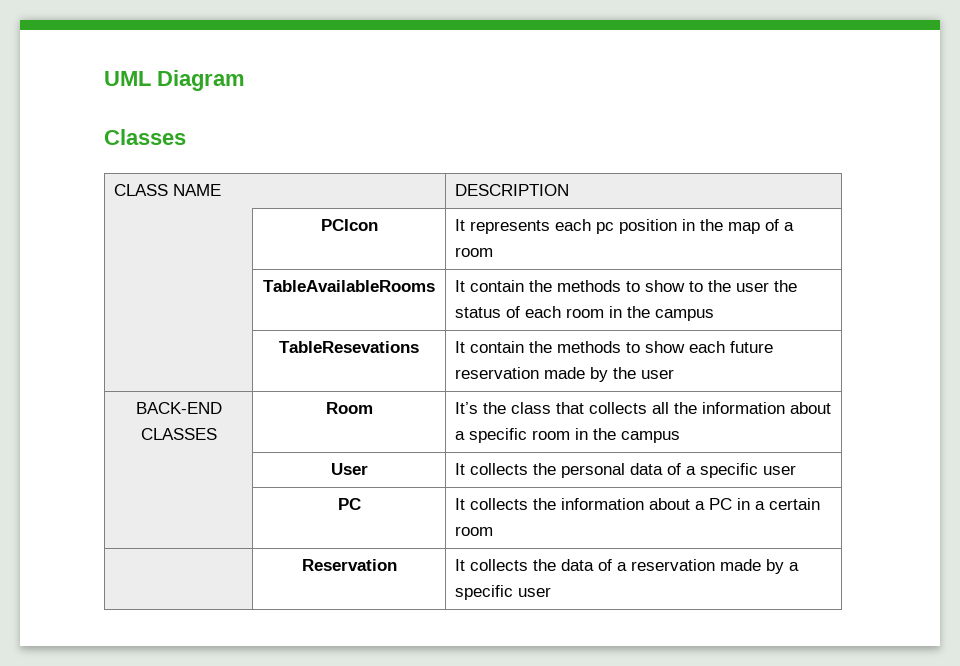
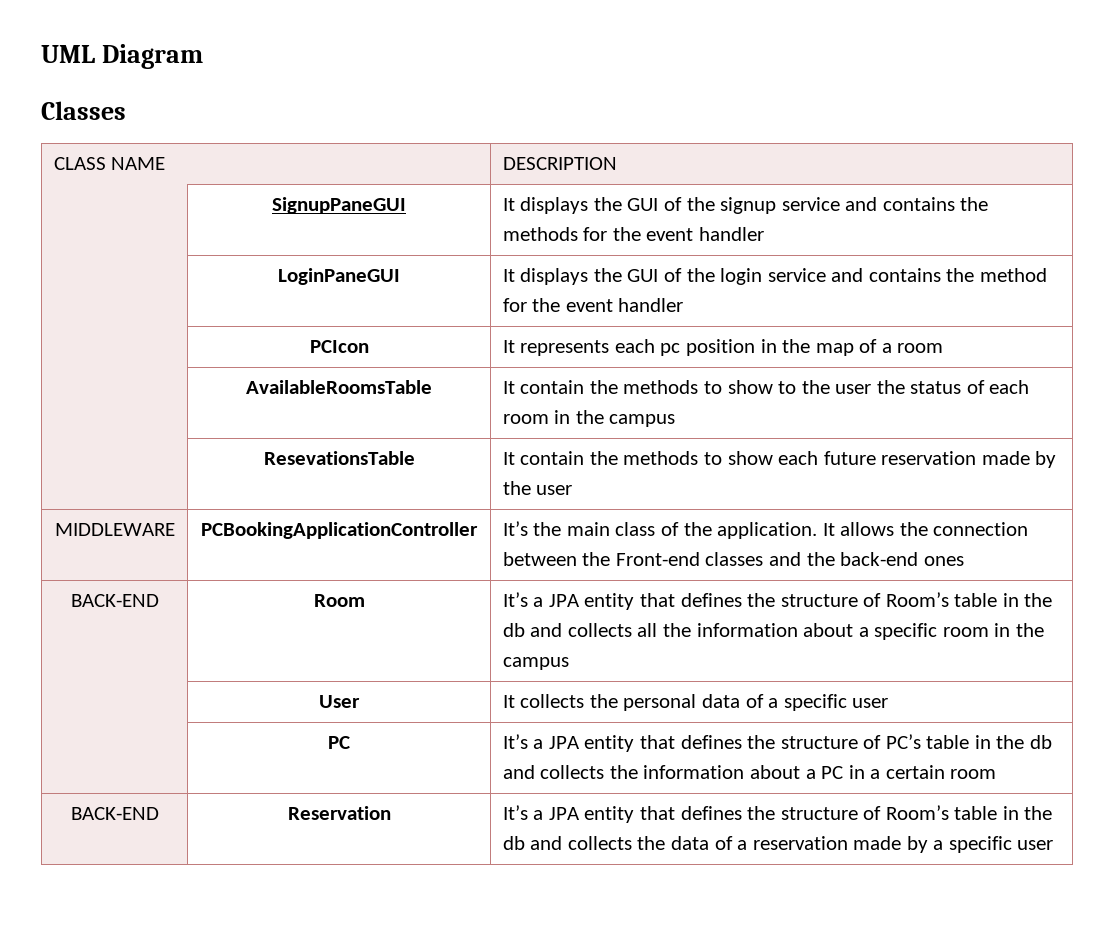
(570, 190) none -> [272,197,406,214] [502,197,989,214] [502,227,765,241] [278,268,400,285] [502,268,1047,285] [502,298,684,312] // | SignupPaneGUI | It displays the GUI of the signup service and contains the methods for the event handler // | LoginPaneGUI | It displays the GUI of the login service and contains the method for the event handler
[263,280,435,292] TableAvailableRooms -> [246,380,432,394] AvailableRoomsTable
[279,341,419,353] TableResevations -> [263,451,415,465] ResevationsTable
[135,402,222,414] [140,428,217,440] // BACK-END CLASSES -> [54,523,175,536] [201,522,478,539] [502,521,1029,539] [502,552,964,566] [70,594,159,607] // MIDDLEWARE | PCBookingApplicationController | It’s the main class of the application. It allows the connection between the Front-end classes and the back-end ones // BACK-END
[483,402,585,414] the class that -> [533,592,1053,610] [502,623,563,637] a JPA entity that defines the structure of Room’s table in the db and
[455,498,466,510] It -> [502,734,1052,752] [502,765,535,779] It’s a JPA entity that defines the structure of PC’s table in the db and
(494, 531) none -> [70,807,159,820] BACK-END
[455,559,466,571] It -> [502,805,1053,823] [502,836,563,850] It’s a JPA entity that defines the structure of Room’s table in the db and

